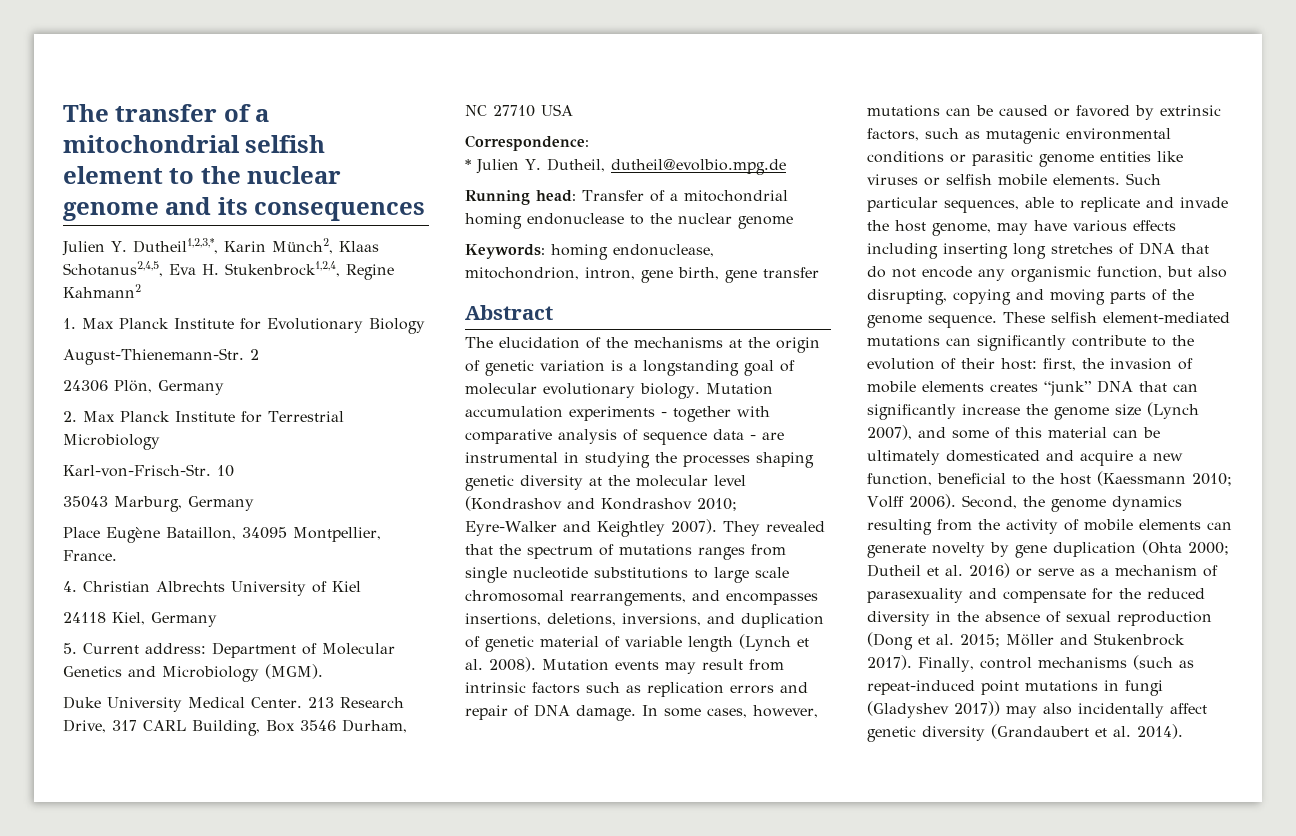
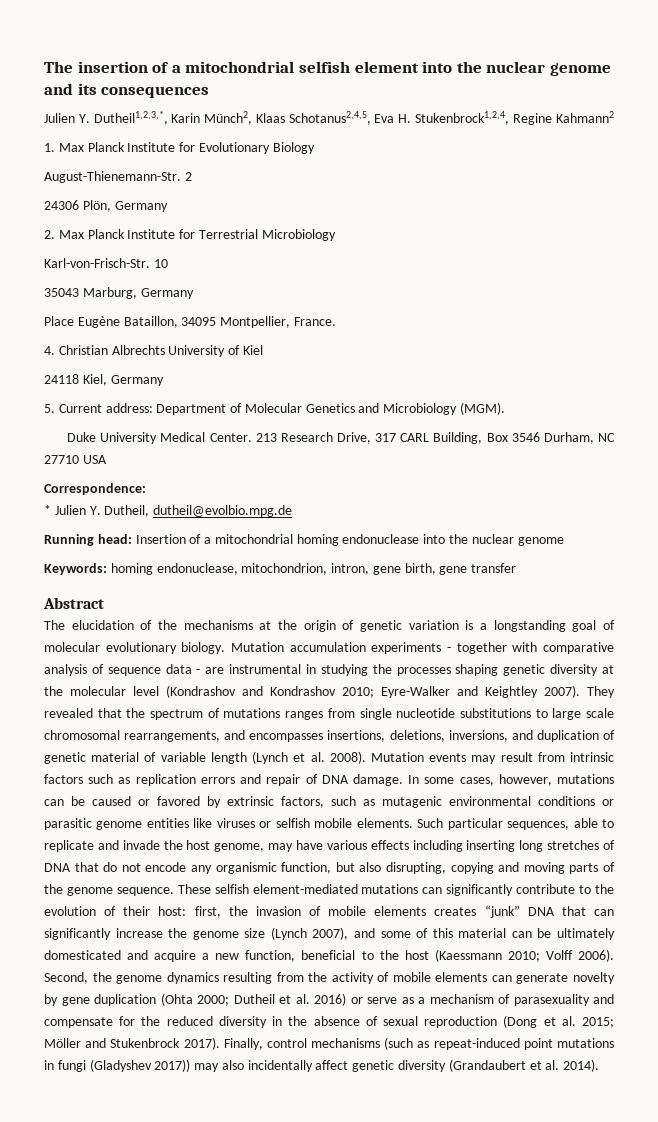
[63,104,218,122] The transfer -> [44,61,148,73] The insertion
[169,168,195,184] to -> [422,61,453,73] into
[582,190,644,201] Transfer -> [135,534,186,544] Insertion
[630,215,644,225] to -> [423,534,446,544] into

